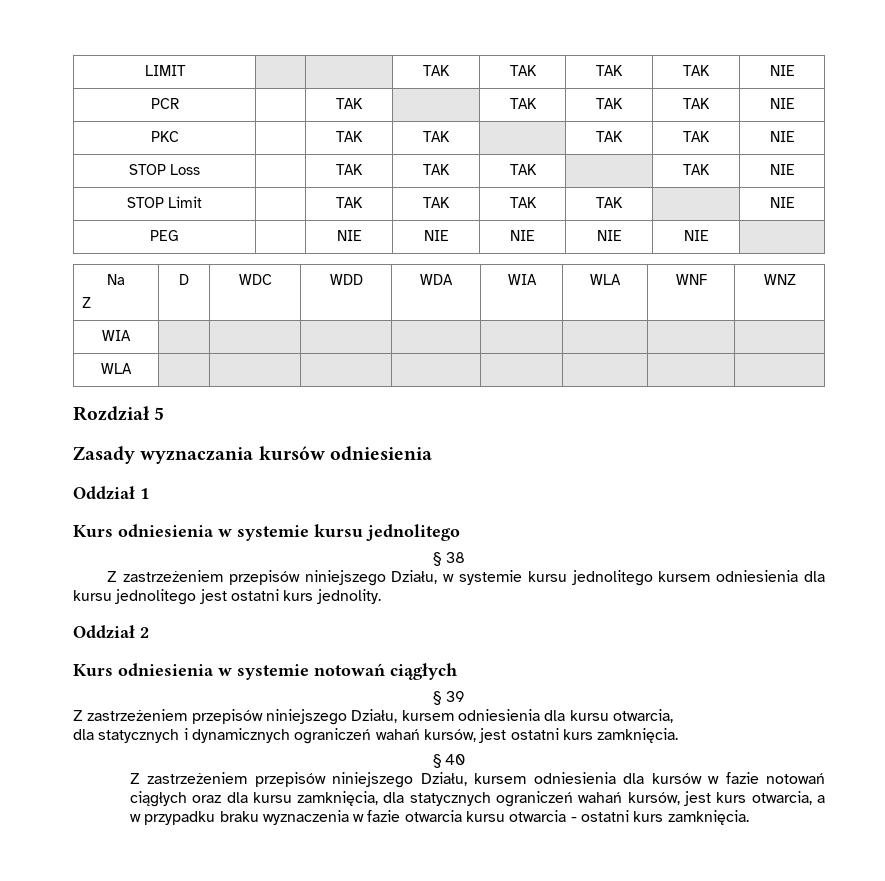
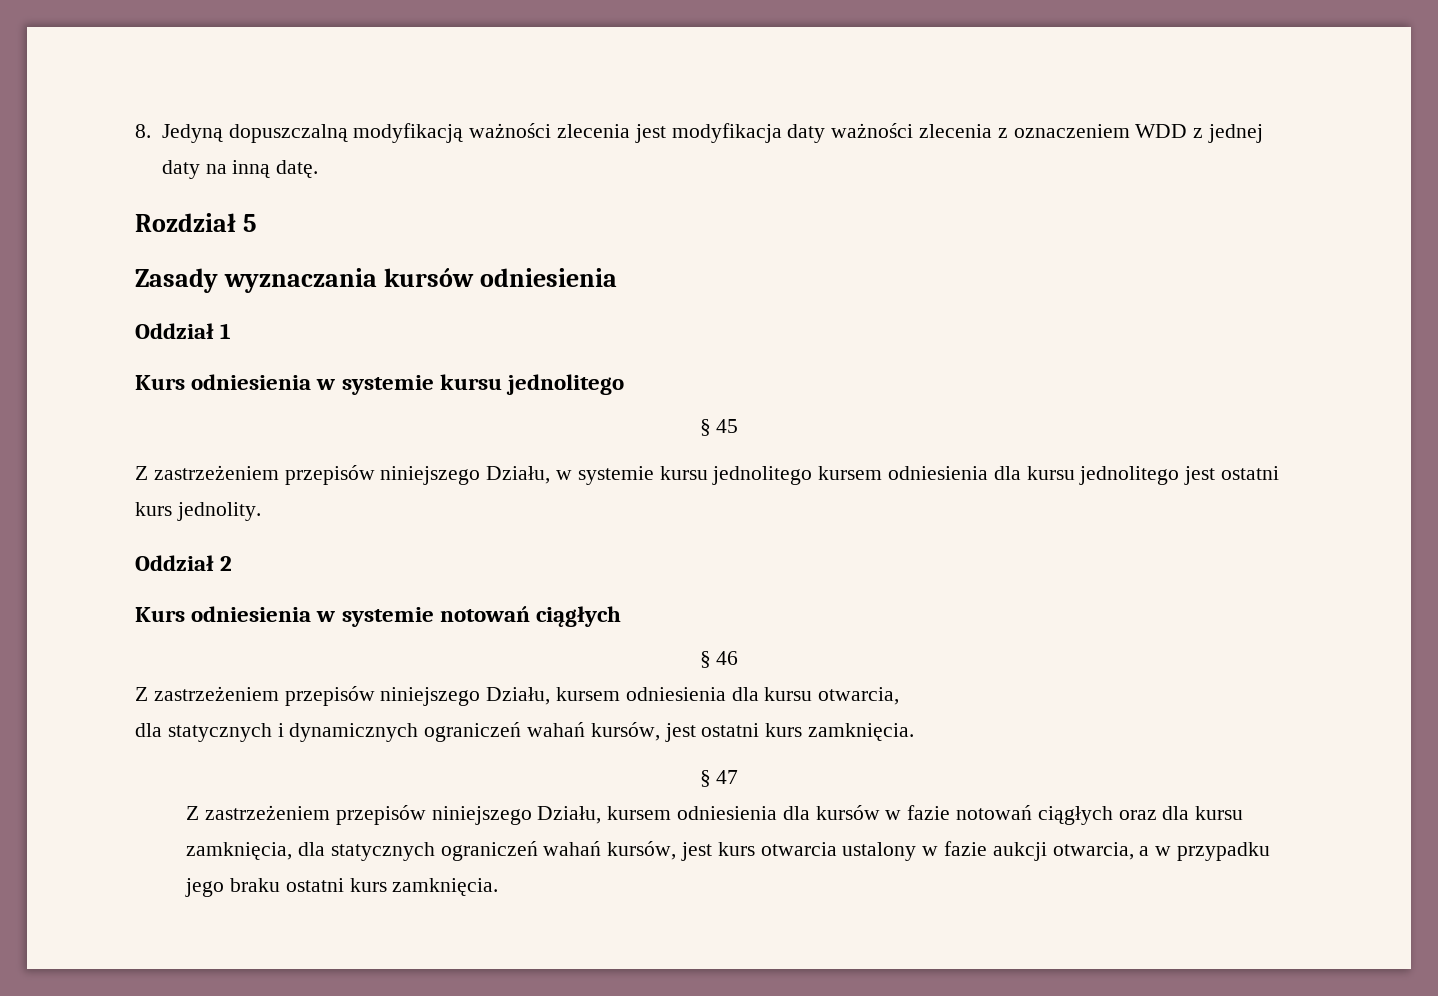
[144,65,186,76] [423,65,450,76] [509,65,537,76] [596,65,624,76] [683,65,711,76] [769,65,795,76] [150,98,179,109] [336,98,363,109] [509,98,537,109] [596,98,624,109] [683,98,711,109] [769,98,795,109] [150,131,179,142] [336,131,363,142] [423,131,450,142] [596,131,624,142] [683,131,711,142] [769,131,795,142] [129,164,200,175] [336,164,363,175] [423,164,450,175] [509,164,537,175] [683,164,711,175] [769,164,795,175] [127,196,202,208] [336,197,363,208] [423,197,450,208] [509,197,537,208] [596,197,624,208] [769,197,795,208] [150,230,179,241] [336,230,362,241] [423,230,449,241] [510,230,535,241] [596,230,622,241] [683,230,709,241] [107,274,125,285] [82,297,92,308] [179,274,189,285] [238,274,272,285] [329,274,363,285] [420,274,453,285] [507,274,537,285] [590,274,621,285] [675,274,707,285] [763,274,796,285] [102,330,131,341] [101,363,132,374] LIMIT | | | TAK | TAK | TAK | TAK | NIE // PCR | | TAK | | TAK | TAK | TAK | NIE // PKC | | TAK | TAK | | TAK | TAK | NIE // STOP Loss | | TAK | TAK | TAK | | TAK | NIE // STOP Limit | | TAK | TAK | TAK | TAK | | NIE // PEG | | NIE | NIE | NIE | NIE | NIE | // Na // Z | D | WDC | WDD | WDA | WIA | WLA | WNF | WNZ // WIA | | | | | | | | // WLA | | | | | | | | -> [135,123,1264,143] [161,160,319,179] 8. Jedyną dopuszczalną modyfikacją ważności zlecenia jest modyfikacja daty ważności zlecenia z oznaczeniem WDD z jednej daty na inną datę.
[445,552,465,563] 38 -> [716,419,739,433] 45
[445,691,465,702] 39 -> [716,651,739,665] 46
[445,754,466,765] 40 -> [716,770,739,784] 47
[751,791,825,805] [129,810,577,825] otwarcia, a w przypadku braku wyznaczenia w fazie otwarcia kursu otwarcia - -> [760,841,1271,861] [185,878,281,897] otwarcia ustalony w fazie aukcji otwarcia, a w przypadku jego braku

